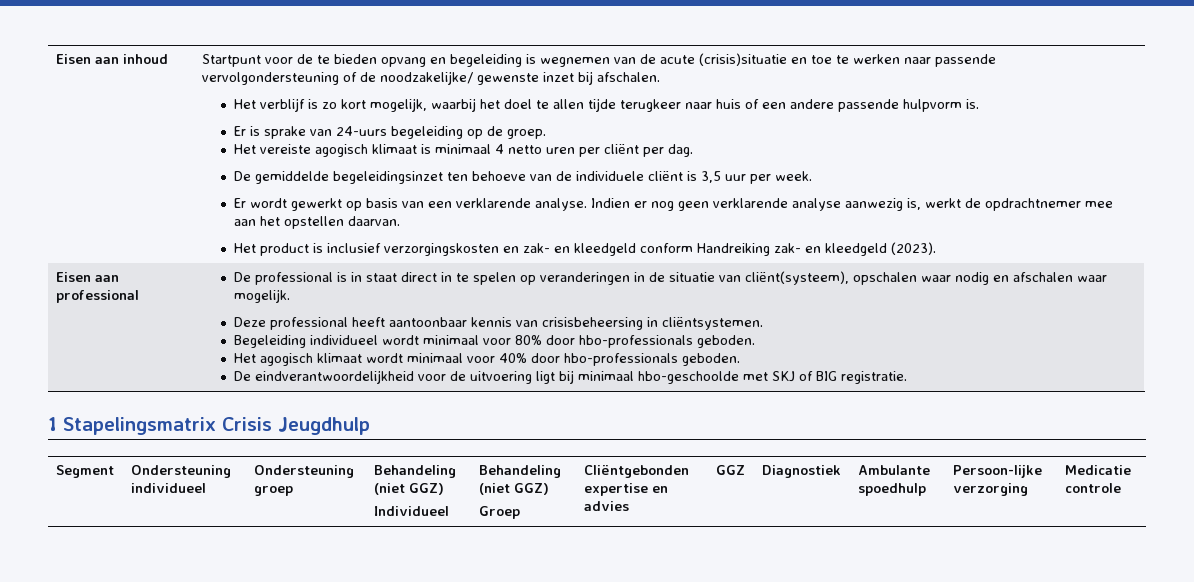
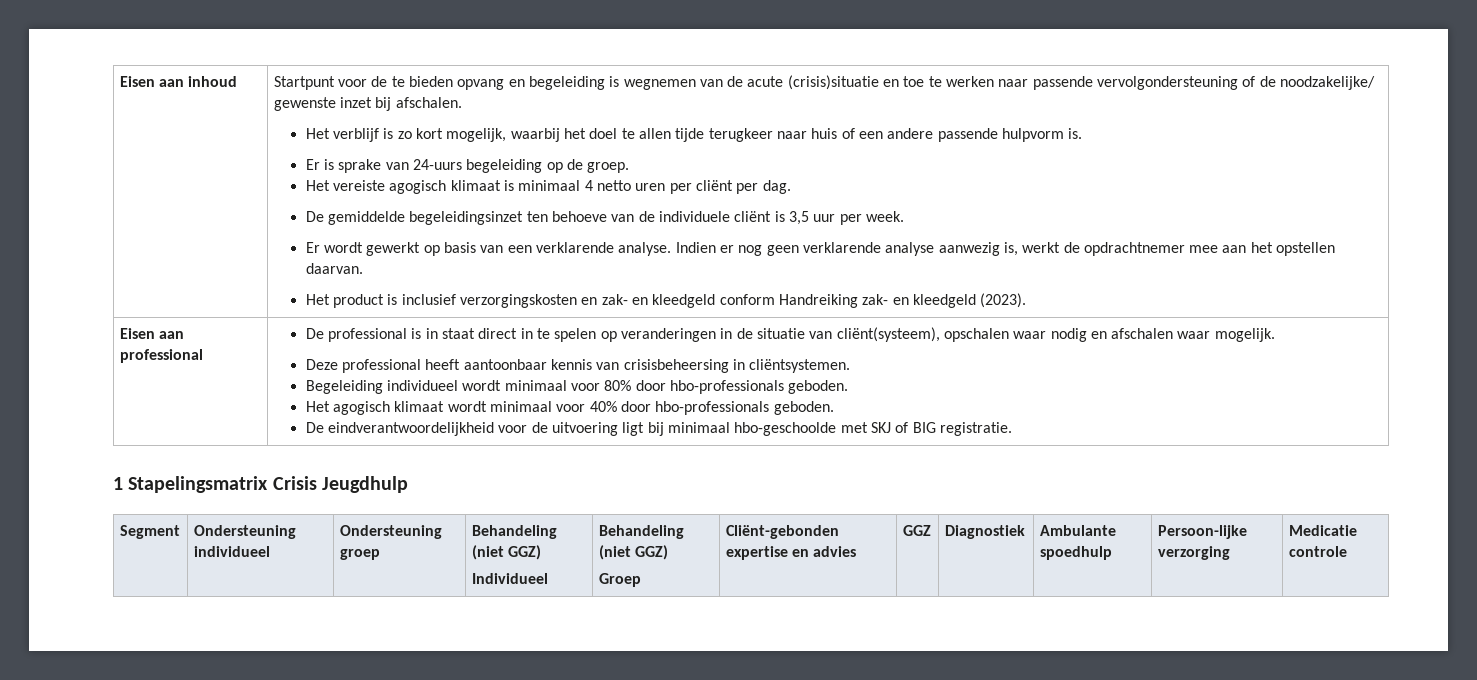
[584,465,690,478] Cliëntgebonden -> [725,525,839,539] Cliënt-gebonden

